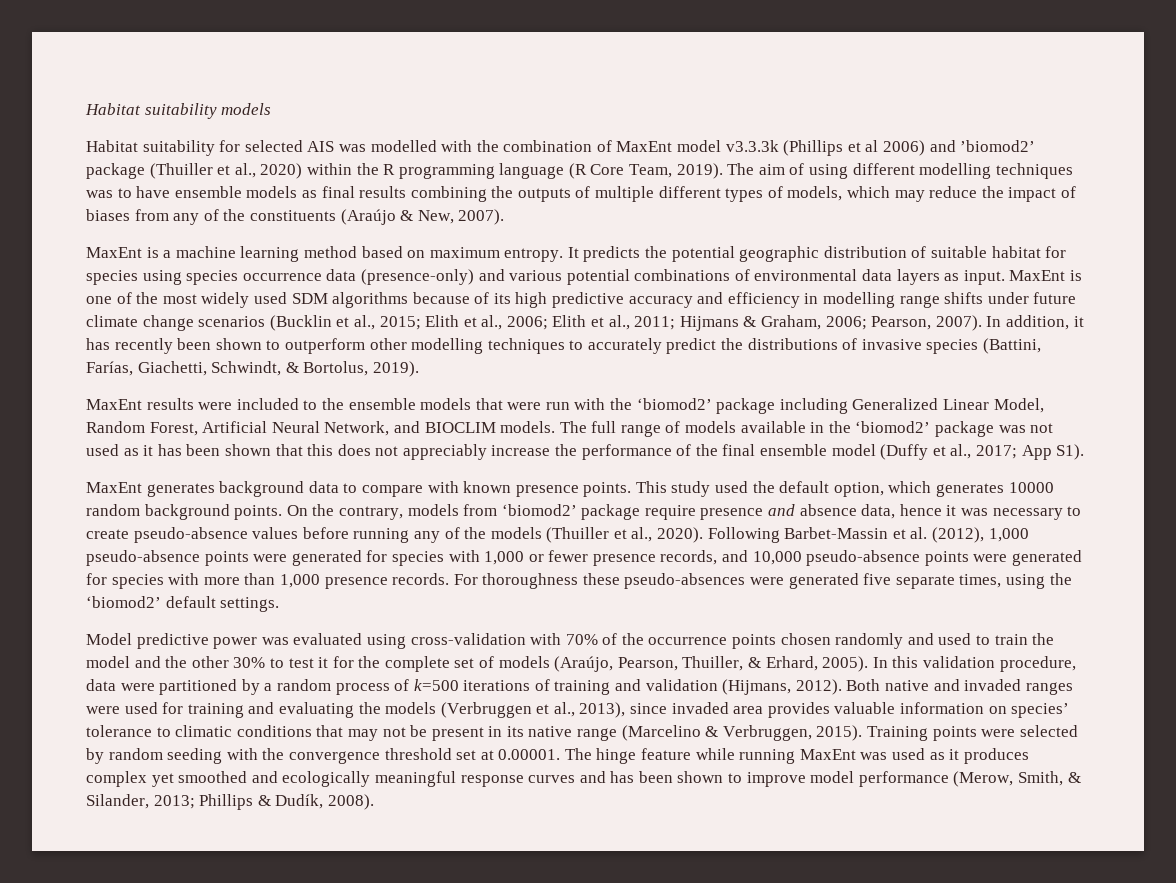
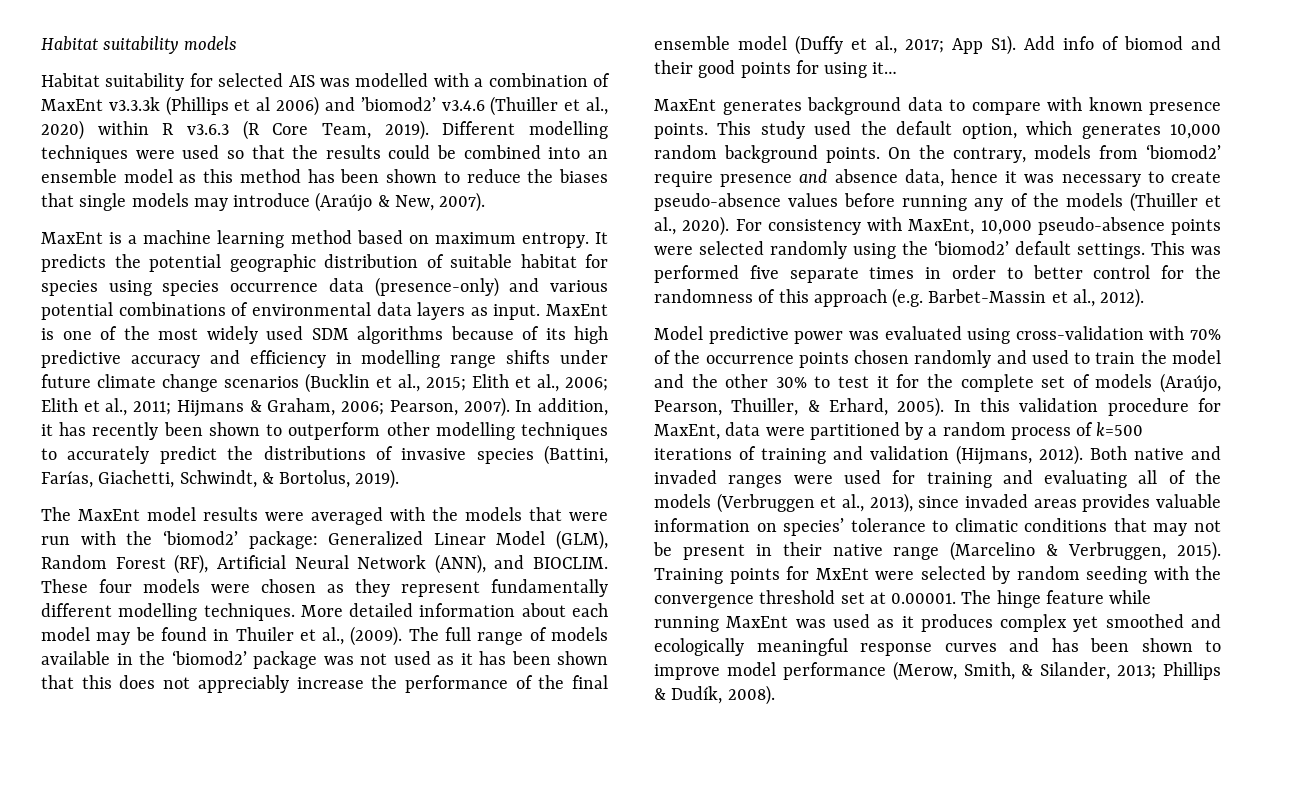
[476,140,499,152] the -> [474,78,484,87] a
[677,140,722,152] model -> (103, 105) none
[86,163,145,179] package -> [441,100,485,111] v3.4.6
[356,163,1073,179] [86,186,1076,202] [86,209,336,225] the R programming language (R Core Team, 2019). The aim of using different modelling techniques was to have ensemble models as final results combining the outputs of multiple different types of models, which may reduce the impact of biases from any of the constituents -> [162,120,608,140] [41,145,608,163] [41,169,609,183] [41,193,311,211] R v3.6.3 (R Core Team, 2019). Different modelling techniques were used so that the results could be combined into an ensemble model as this method has been shown to reduce the biases that single models may introduce
[86,398,416,410] MaxEnt results were included to the ensemble -> [41,507,458,525] The MaxEnt model results were averaged with the
[716,398,1044,414] [86,421,556,436] package including Generalized Linear Model, Random Forest, Artificial Neural Network, and BIOCLIM models. -> [248,530,608,550] [41,554,608,574] [41,579,608,597] [41,603,608,621] [41,626,403,646] package: Generalized Linear Model (GLM), Random Forest (RF), Artificial Neural Network (ANN), and BIOCLIM. These four models were chosen as they represent fundamentally different modelling techniques. More detailed information about each model may be found in Thuiler et al., (2009).
(1085, 452) none -> [1024,36,1221,50] [654,60,898,78] Add info of biomod and their good points for using it…
[1008,482,1054,493] 10000 -> [1170,124,1221,139] 10,000
[581,504,641,520] package -> (1221, 151) none
[707,527,1029,543] [86,550,1083,566] [86,573,1002,589] Following Barbet-Massin et al. (2012), 1,000 pseudo-absence points were generated for species with 1,000 or fewer presence records, and 10,000 pseudo-absence points were generated for species with more than 1,000 presence records. For thoroughness these pseudo-absences were generated five separate times, -> [735,217,1221,235] [654,241,847,259] For consistency with MaxEnt, 10,000 pseudo-absence points were selected randomly
(280, 604) none -> [1151,241,1221,255] [654,265,1221,283] [654,288,1145,308] This was performed five separate times in order to better control for the randomness of this approach (e.g. Barbet-Massin et al., 2012).
[999,656,1076,672] procedure, -> [1107,398,1221,416] [654,424,720,440] procedure for MaxEnt,
(354, 710) none -> [1138,470,1186,484] all of
[733,706,764,714] area -> [1033,499,1077,508] areas
[506,726,524,737] its -> [782,542,822,556] their
(977, 733) none -> [786,566,869,580] for MxEnt

